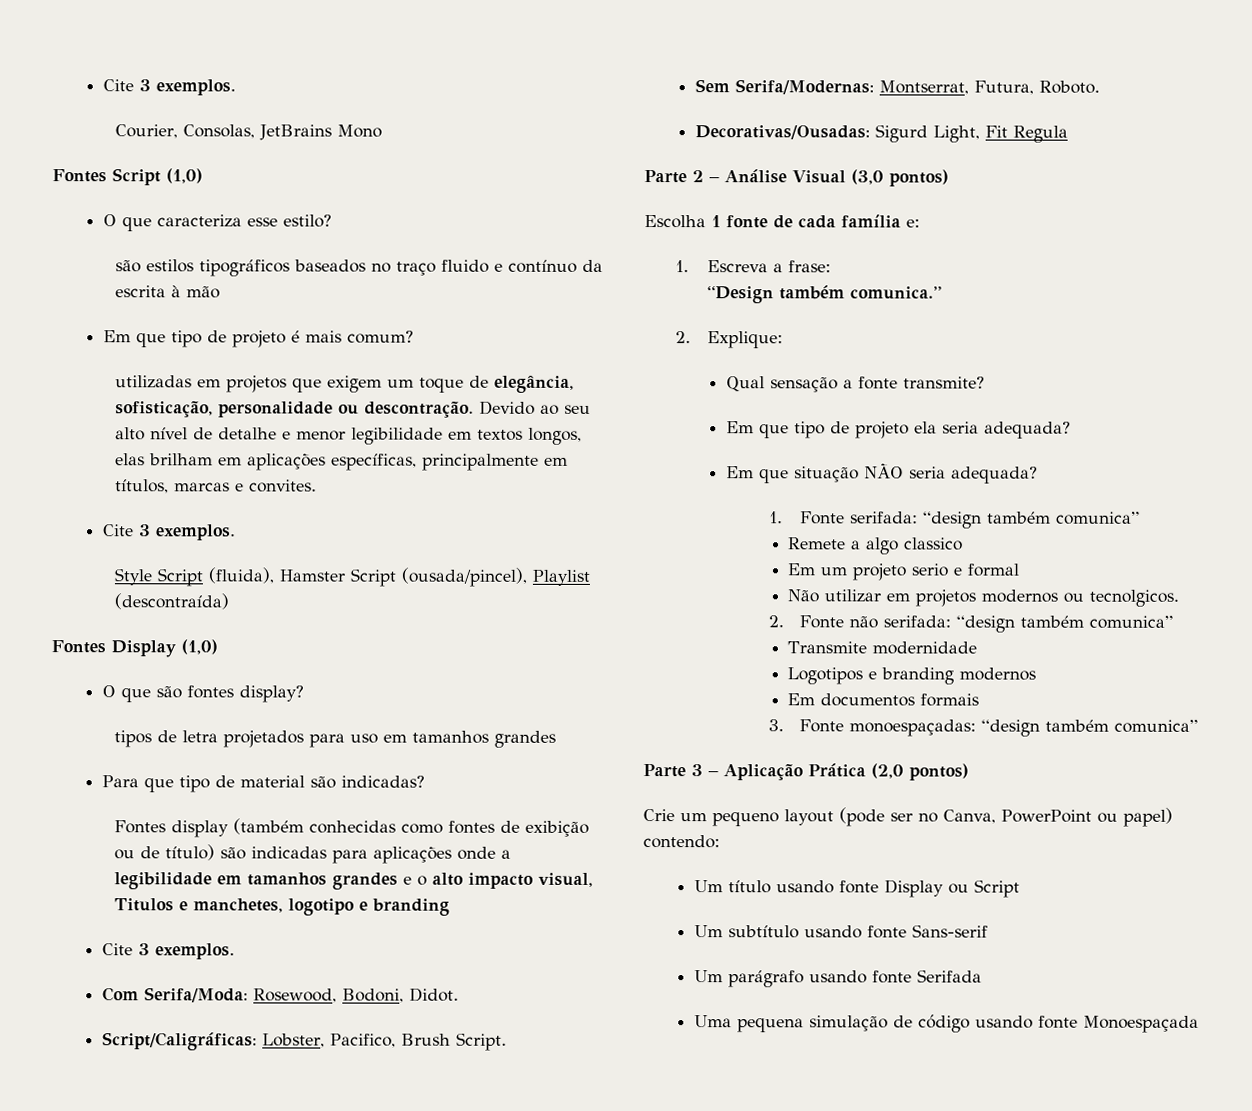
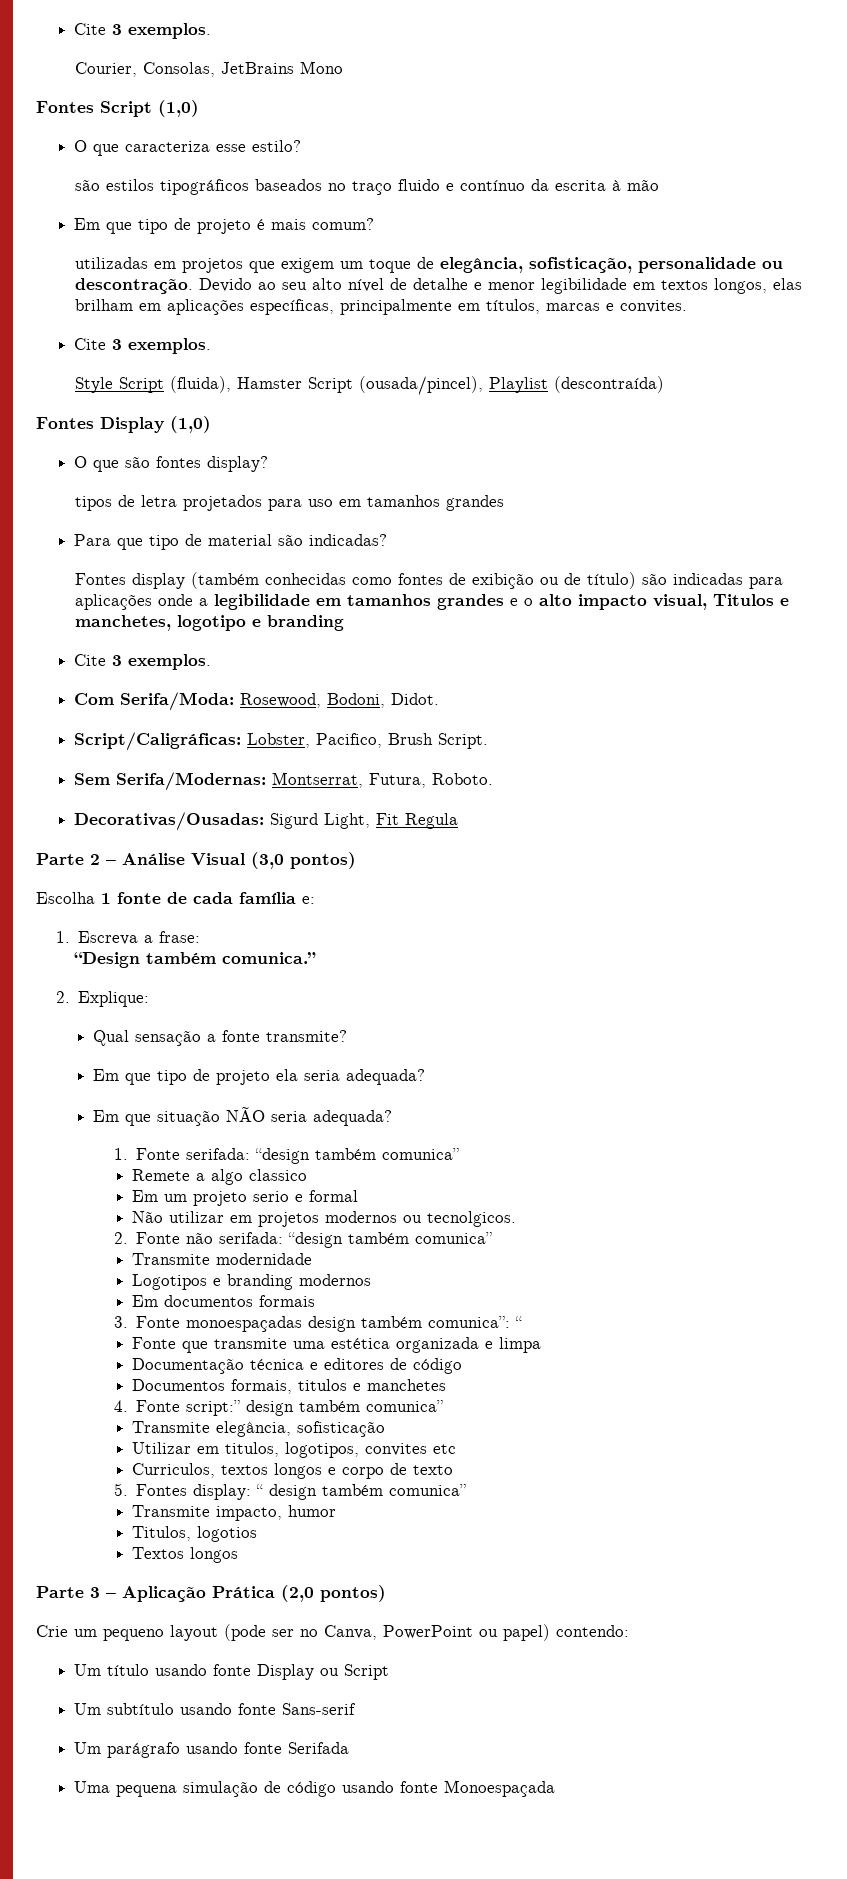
[849,719,1199,737] monoespaçadas: “design também comunica” -> [186,1316,523,1332] [132,1337,542,1353] [132,1358,463,1374] [132,1379,447,1394] [114,1400,444,1416] [132,1421,386,1437] [132,1442,457,1458] [132,1463,454,1479] [114,1483,467,1500] [132,1505,337,1521] [132,1526,258,1542] [132,1547,239,1563] monoespaçadas design também comunica”: “ // Fonte que transmite uma estética organizada e limpa // Documentação técnica e editores de código // Documentos formais, titulos e manchetes // 4. Fonte script:” design também comunica” // Transmite elegância, sofisticação // Utilizar em titulos, logotipos, convites etc // Curriculos, textos longos e corpo de texto // 5. Fontes display: “ design também comunica” // Transmite impacto, humor // Titulos, logotios // Textos longos

